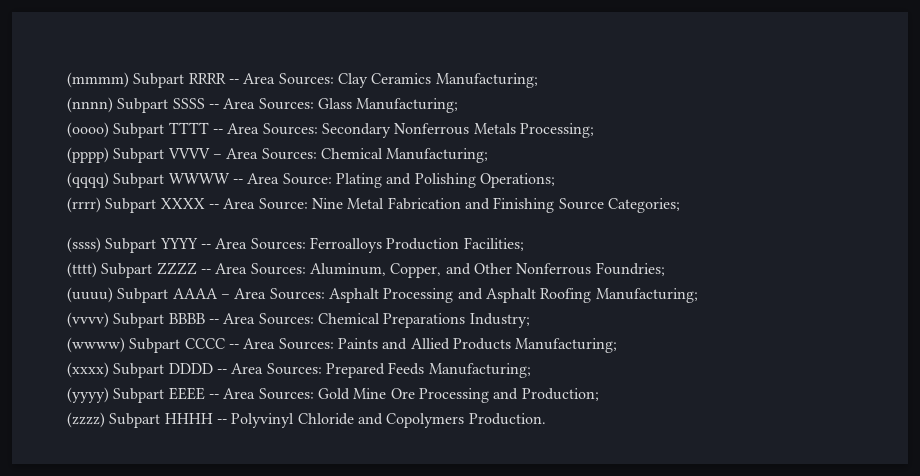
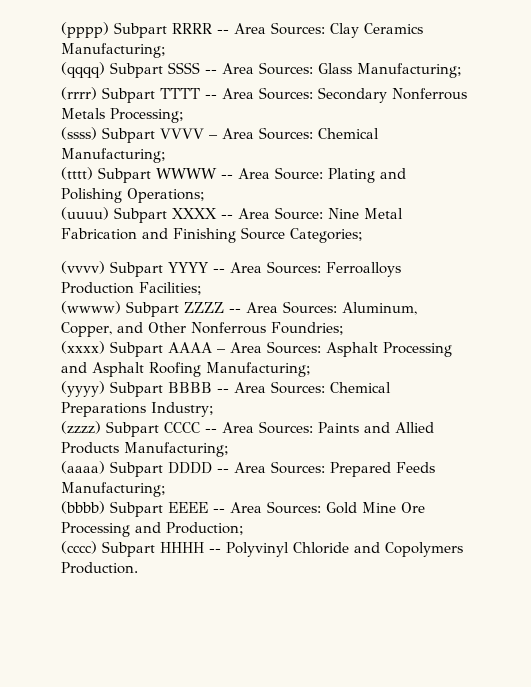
[67,72,129,88] (mmmm) -> [61,22,109,38] (pppp)
[67,97,113,113] (nnnn) -> [61,62,105,78] (qqqq)
[67,122,109,138] (oooo) -> [61,87,97,100] (rrrr)
[67,147,109,163] (pppp) -> [61,127,97,140] (ssss)
[67,172,109,188] (qqqq) -> [61,167,93,180] (tttt)
[67,197,101,213] (rrrr) -> [61,207,109,220] (uuuu)
[67,237,101,253] (ssss) -> [61,261,105,274] (vvvv)
[67,262,97,278] (tttt) -> [61,301,121,314] (wwww)
[67,287,113,303] (uuuu) -> [61,341,105,354] (xxxx)
[67,312,109,328] (vvvv) -> [61,381,105,397] (yyyy)
[67,337,125,353] (wwww) -> [61,421,101,434] (zzzz)
[67,362,109,378] (xxxx) -> [61,461,105,474] (aaaa)
[67,387,109,403] (yyyy) -> [61,501,105,514] (bbbb)
[67,412,105,428] (zzzz) -> [61,541,97,554] (cccc)

